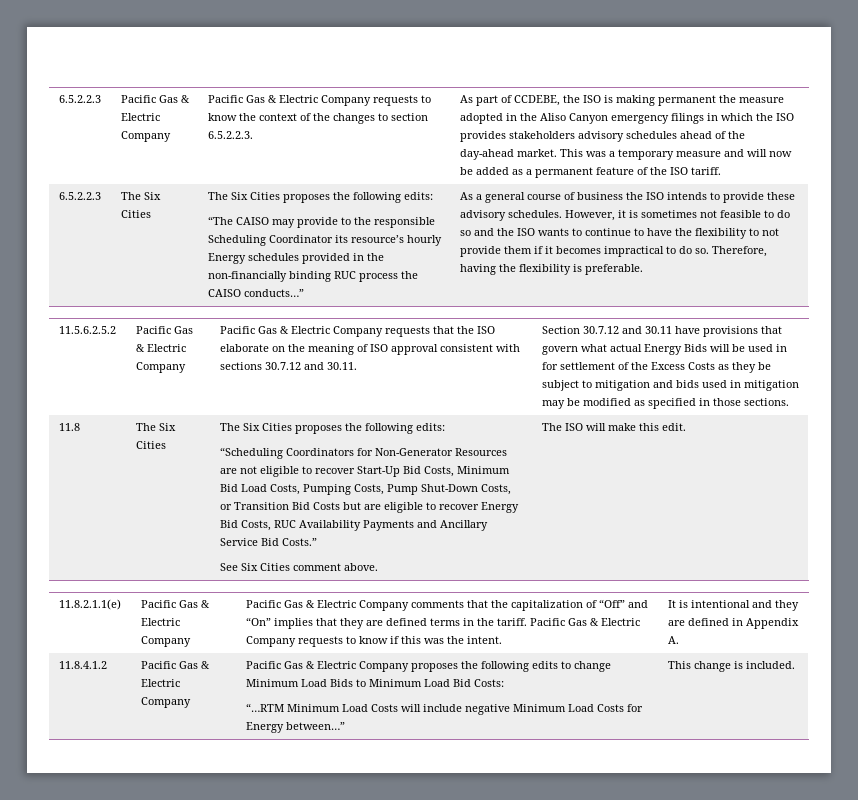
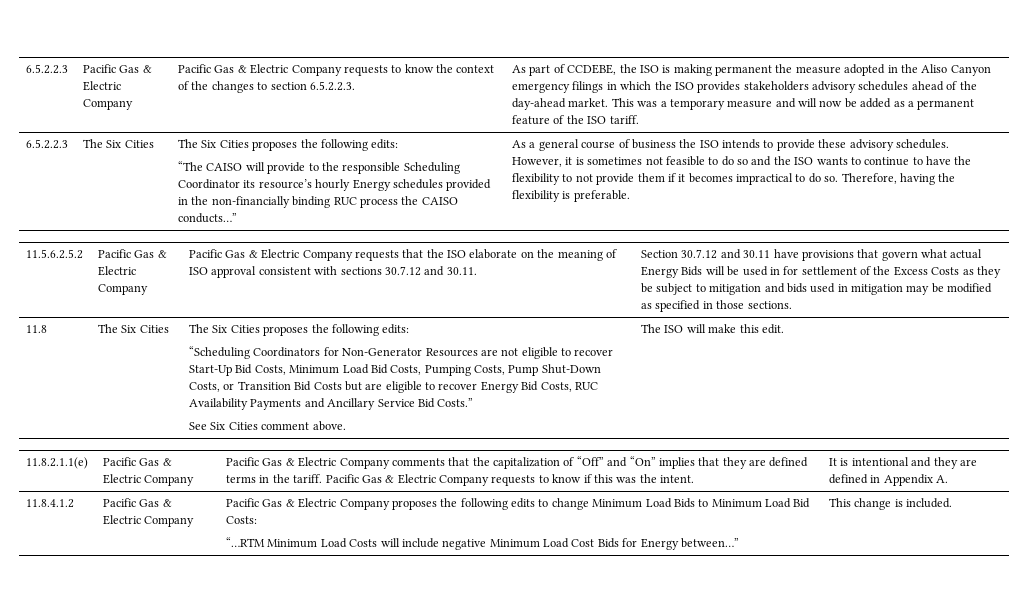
[271,219,295,228] may -> [245,162,265,171] will
[219,484,267,492] Bid Load -> [342,364,388,374] Load Bid
[596,704,624,712] Costs -> [571,538,619,548] Cost Bids

